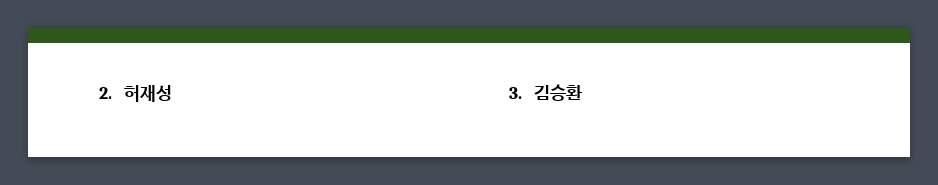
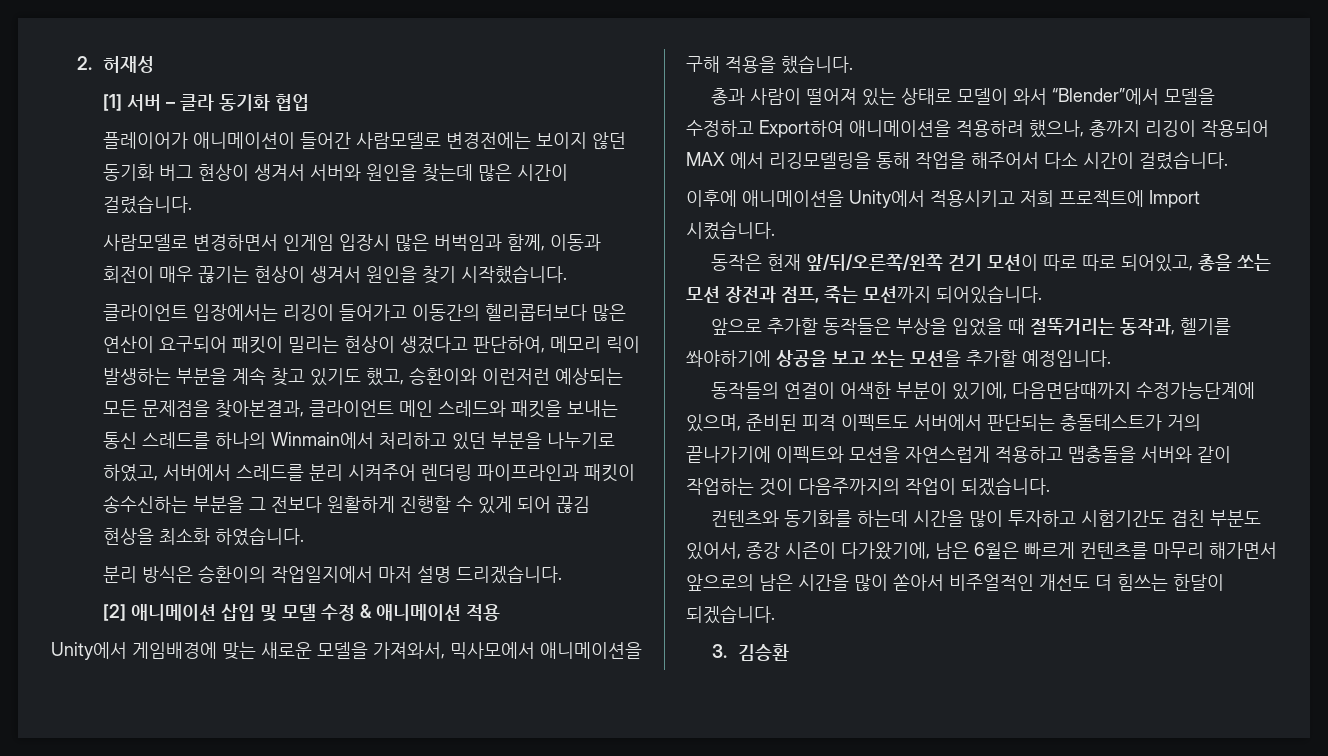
(172, 93) none -> [103,94,310,111] [103,132,627,149] [103,164,569,182] [103,195,193,214] [103,234,602,251] [103,265,568,284] [103,304,627,321] [103,336,641,354] [103,367,624,386] [103,400,619,418] [103,432,616,450] [103,464,636,482] [103,495,591,514] [103,527,305,546] [103,565,563,584] [103,604,501,622] [51,642,642,660] [686,55,853,74] [711,88,1216,106] [686,120,1269,138] [686,151,1228,170] [686,190,1200,208] [686,221,775,240] [711,254,1272,272] [686,285,1042,304] [711,318,1232,336] [686,350,1111,367] [711,382,1256,400] [686,414,1201,432] [686,446,1231,463] [686,477,1050,496] [711,510,1262,527] [686,542,1277,560] [686,573,1224,591] [686,605,775,624] // [1] 서버 – 클라 동기화 협업 // 플레이어가 애니메이션이 들어간 사람모델로 변경전에는 보이지 않던 동기화 버그 현상이 생겨서 서버와 원인을 찾는데 많은 시간이 걸렸습니다. // 사람모델로 변경하면서 인게임 입장시 많은 버벅임과 함께, 이동과 회전이 매우 끊기는 현상이 생겨서 원인을 찾기 시작했습니다. // 클라이언트 입장에서는 리깅이 들어가고 이동간의 헬리콥터보다 많은 연산이 요구되어 패킷이 밀리는 현상이 생겼다고 판단하여, 메모리 릭이 발생하는 부분을 계속 찾고 있기도 했고, 승환이와 이런저런 예상되는 모든 문제점을 찾아본결과, 클라이언트 메인 스레드와 패킷을 보내는 통신 스레드를 하나의 Winmain에서 처리하고 있던 부분을 나누기로 하였고, 서버에서 스레드를 분리 시켜주어 렌더링 파이프라인과 패킷이 송수신하는 부분을 그 전보다 원활하게 진행할 수 있게 되어 끊김 현상을 최소화 하였습니다. // 분리 방식은 승환이의 작업일지에서 마저 설명 드리겠습니다. // [2] 애니메이션 삽입 및 모델 수정 & 애니메이션 적용 // Unity에서 게임배경에 맞는 새로운 모델을 가져와서, 믹사모에서 애니메이션을 구해 적용을 했습니다. // 총과 사람이 떨어져 있는 상태로 모델이 와서 “Blender”에서 모델을 수정하고 Export하여 애니메이션을 적용하려 했으나, 총까지 리깅이 작용되어 MAX 에서 리깅모델링을 통해 작업을 해주어서 다소 시간이 걸렸습니다. // 이후에 애니메이션을 Unity에서 적용시키고 저희 프로젝트에 Import 시켰습니다. // 동작은 현재 앞/뒤/오른쪽/왼쪽 걷기 모션이 따로 따로 되어있고, 총을 쏘는 모션 장전과 점프, 죽는 모션까지 되어있습니다. // 앞으로 추가할 동작들은 부상을 입었을 때 절뚝거리는 동작과, 헬기를 쏴야하기에 상공을 보고 쏘는 모션을 추가할 예정입니다. // 동작들의 연결이 어색한 부분이 있기에, 다음면담때까지 수정가능단계에 있으며, 준비된 피격 이펙트도 서버에서 판단되는 충돌테스트가 거의 끝나가기에 이펙트와 모션을 자연스럽게 적용하고 맵충돌을 서버와 같이 작업하는 것이 다음주까지의 작업이 되겠습니다. // 컨텐츠와 동기화를 하는데 시간을 많이 투자하고 시험기간도 겹친 부분도 있어서, 종강 시즌이 다가왔기에, 남은 6월은 빠르게 컨텐츠를 마무리 해가면서 앞으로의 남은 시간을 많이 쏟아서 비주얼적인 개선도 더 힘쓰는 한달이 되겠습니다.

